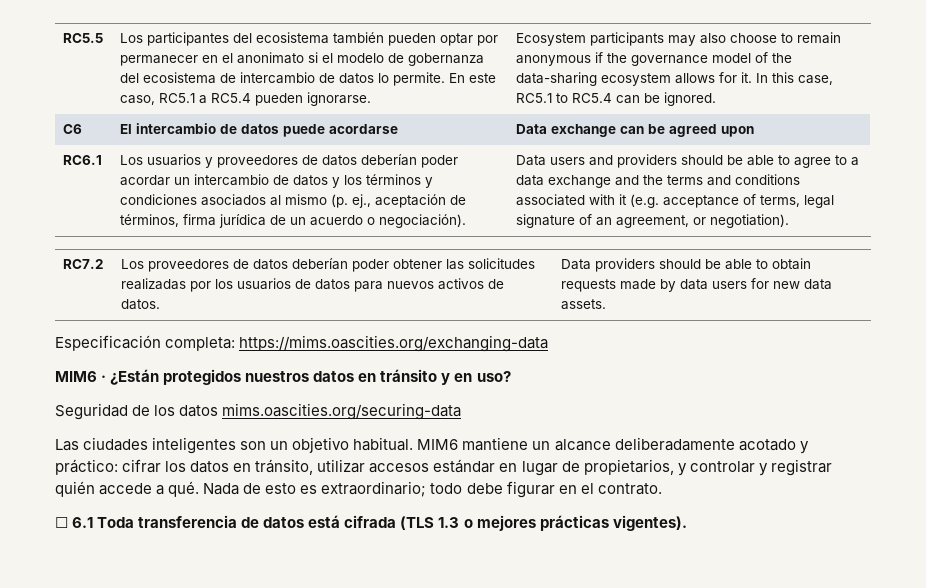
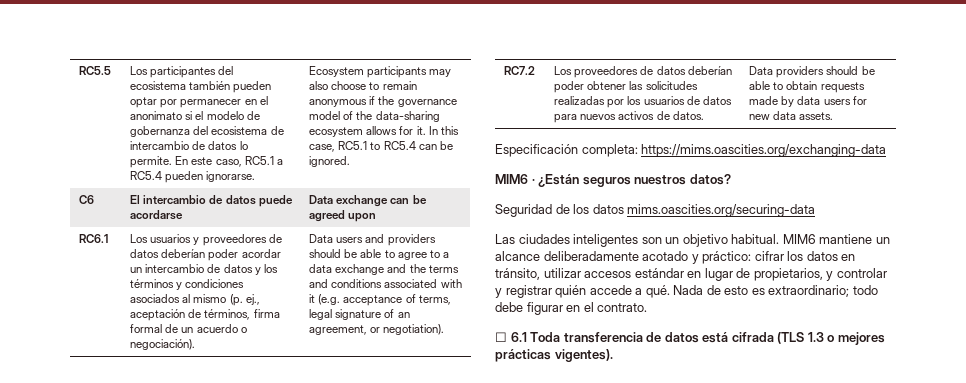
[219,214,267,228] jurídica -> [130,324,163,333] formal
[163,369,511,385] protegidos nuestros datos en tránsito y en uso? -> [582,174,731,187] seguros nuestros datos?

